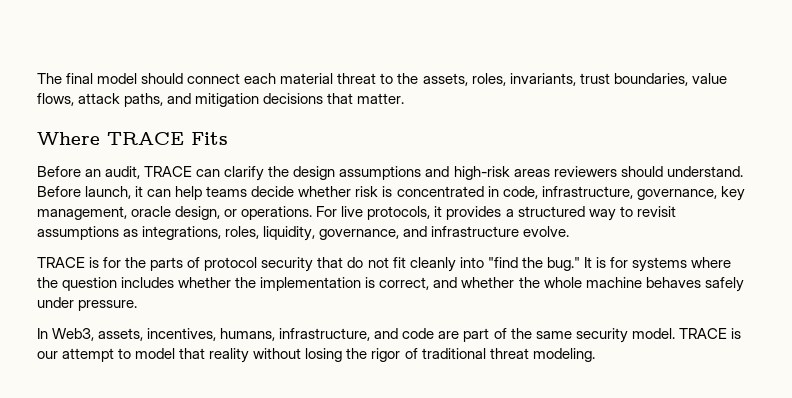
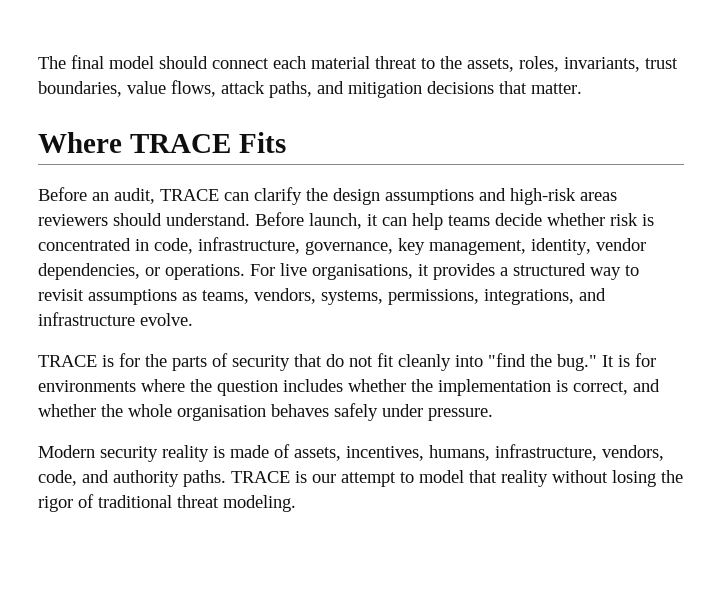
[131,206,221,220] oracle design, -> [531,238,646,255] [38,263,140,280] identity, vendor dependencies,
[367,206,431,220] protocols, -> [312,264,413,280] organisations,
[142,226,400,241] integrations, roles, liquidity, governance, -> [202,288,574,305] teams, vendors, systems, permissions, integrations,
[204,257,258,271] protocol -> (228, 360) none
[632,257,687,272] systems -> [38,380,136,392] environments
[585,277,642,288] machine -> [177,405,266,421] organisation
[37,328,675,343] In Web3, assets, incentives, humans, infrastructure, and code are part of the same security model. -> [38,444,664,462] [38,470,226,487] Modern security reality is made of assets, incentives, humans, infrastructure, vendors, code, and authority paths.

